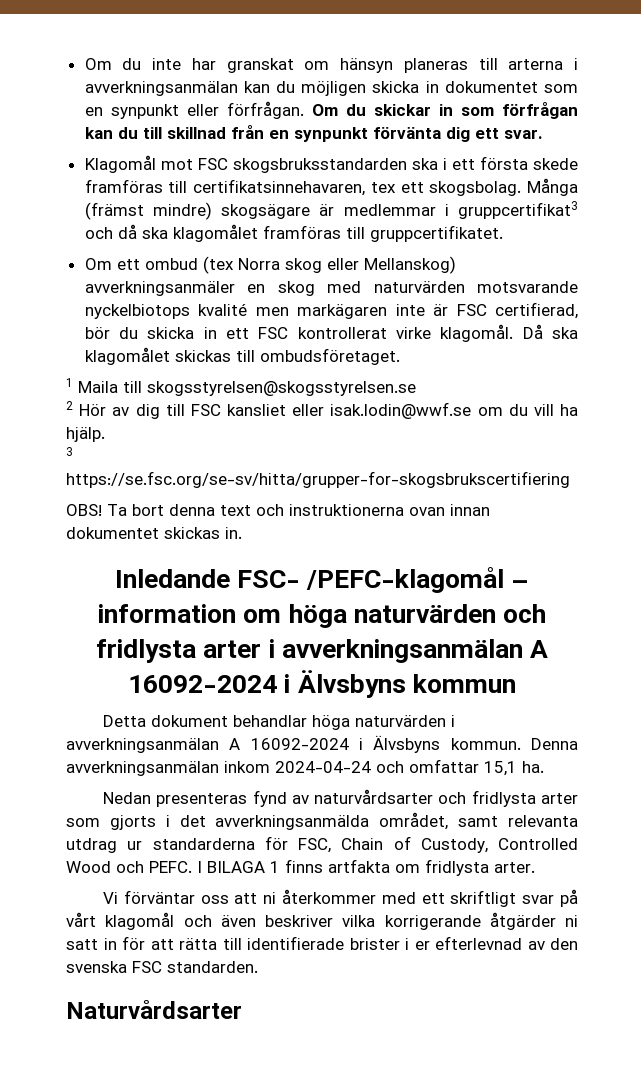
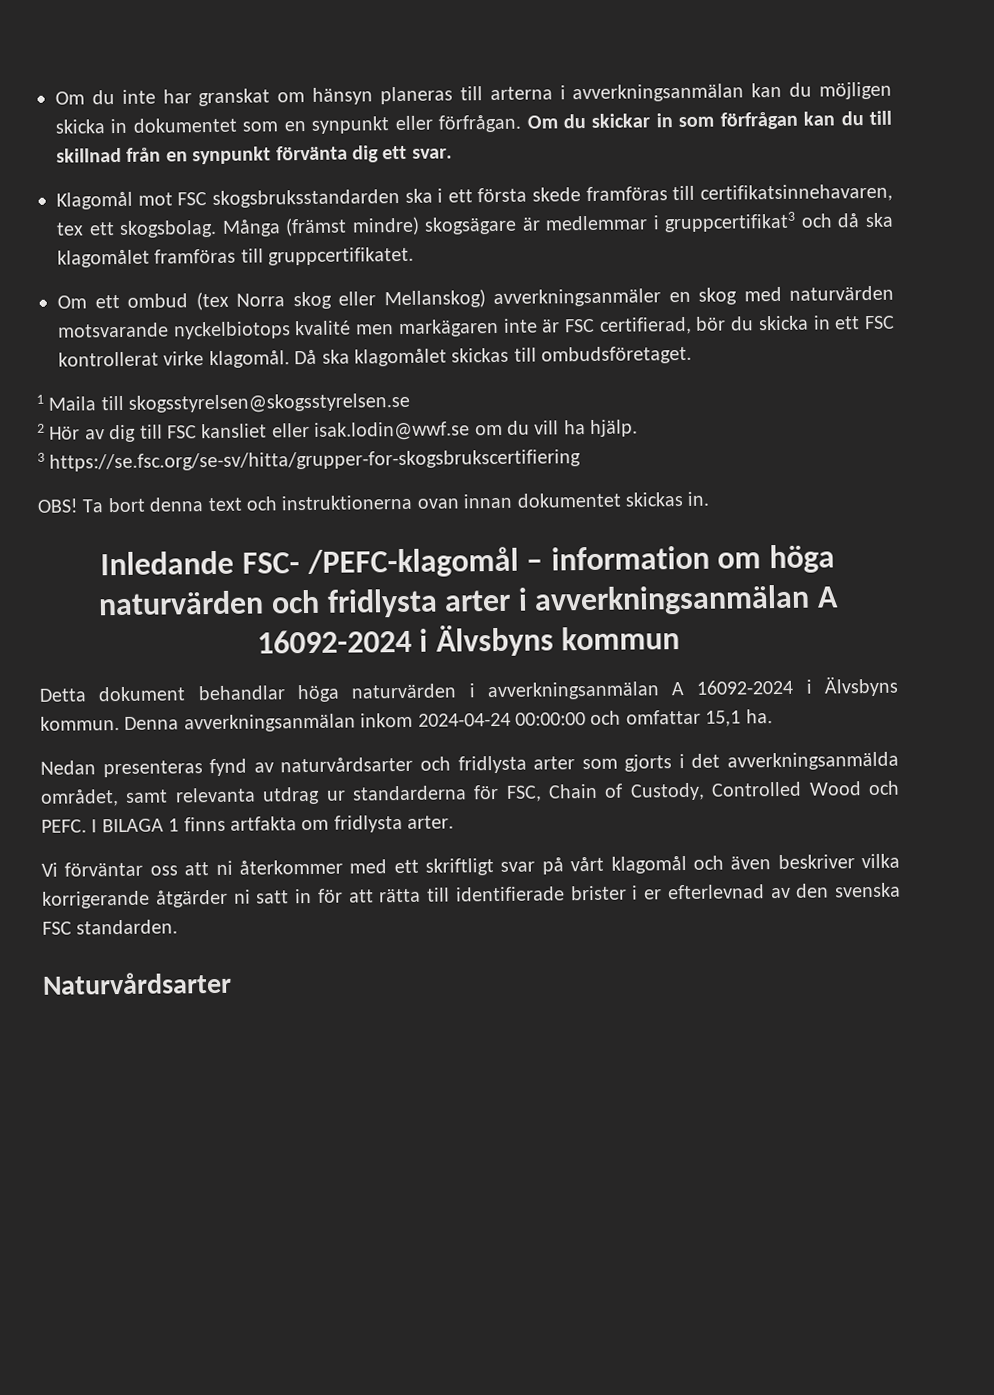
(371, 767) none -> [514,712,586,726] 00:00:00

